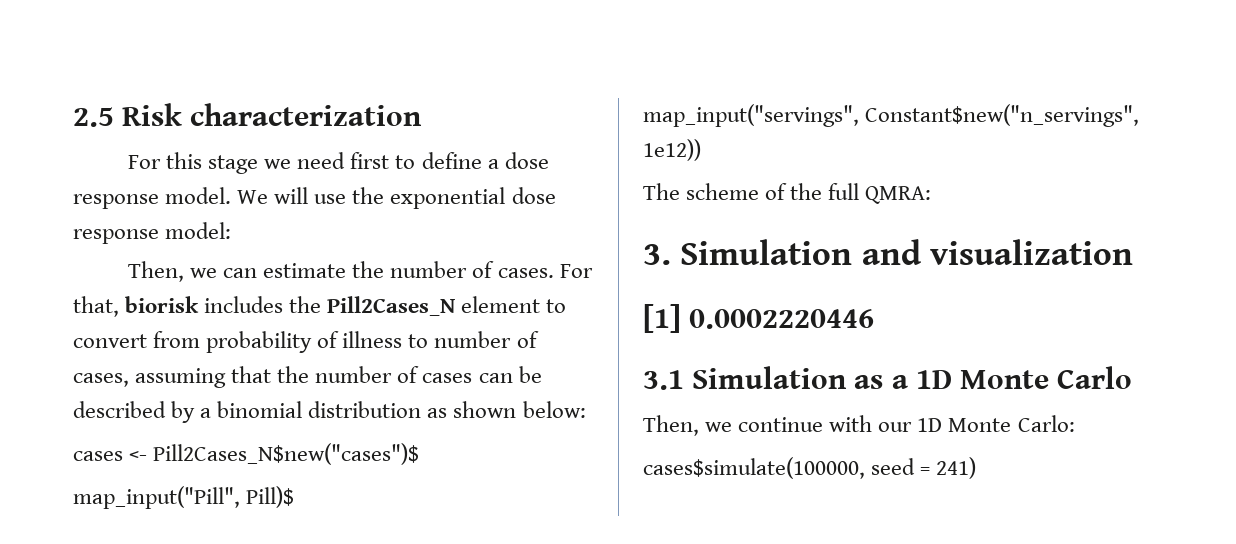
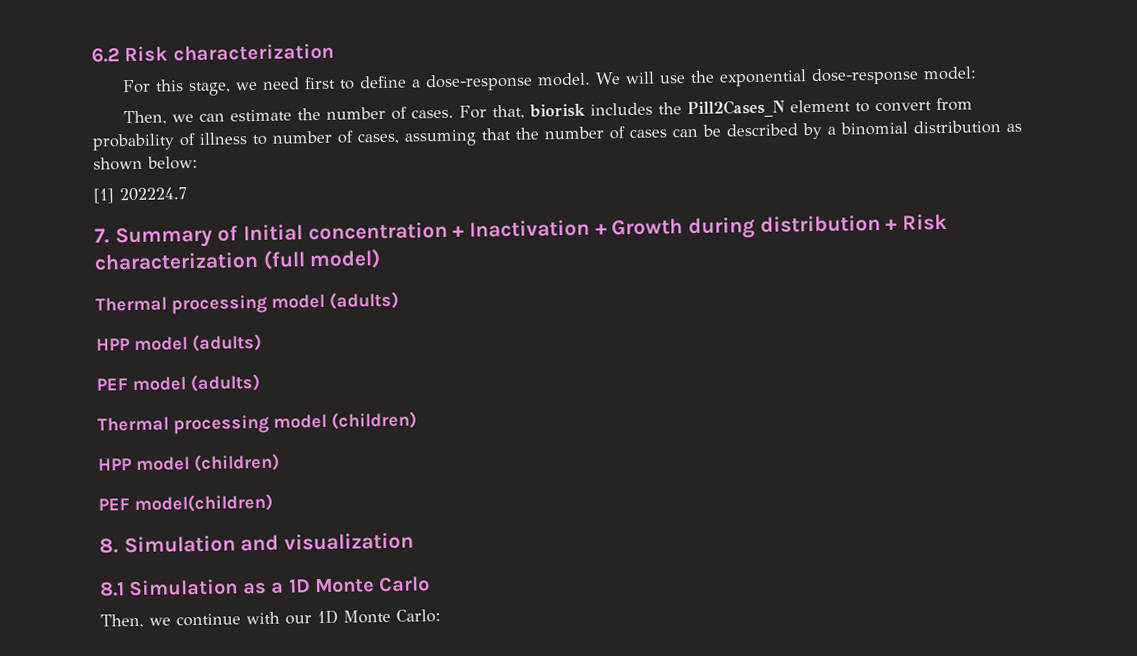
[73,107,114,127] 2.5 -> [91,47,120,63] 6.2
[208,155,259,174] stage -> [188,81,231,97] stage,
[504,152,549,169] [73,194,159,209] dose response -> [424,73,533,92] dose-response
[511,187,556,204] [73,229,159,244] dose response -> [811,67,920,86] dose-response
[73,443,420,465] [73,486,295,509] [643,104,1140,127] [643,139,701,161] [643,183,932,204] [643,244,671,265] cases <- Pill2Cases_N$new("cases")$ // map_input("Pill", Pill)$ // map_input("servings", Constant$new("n_servings", 1e12)) // The scheme of the full QMRA: // 3. -> [93,187,187,204] [94,213,949,249] [94,249,382,271] [95,291,399,315] [96,333,262,353] [96,373,260,393] [97,411,417,435] [98,453,280,473] [98,493,273,513] [99,538,119,554] [1] 202224.7 // 7. Summary of Initial concentration + Inactivation + Growth during distribution + Risk characterization (full model) // Thermal processing model (adults) // HPP model (adults) // PEF model (adults) // Thermal processing model (children) // HPP model (children) // PEF model(children) // 8.
[643,304,875,333] [643,370,684,390] [1] 0.0002220446 // 3.1 -> [100,581,125,597] 8.1
[643,457,977,479] // cases$simulate(100000, seed = 241) -> (441, 616) none

